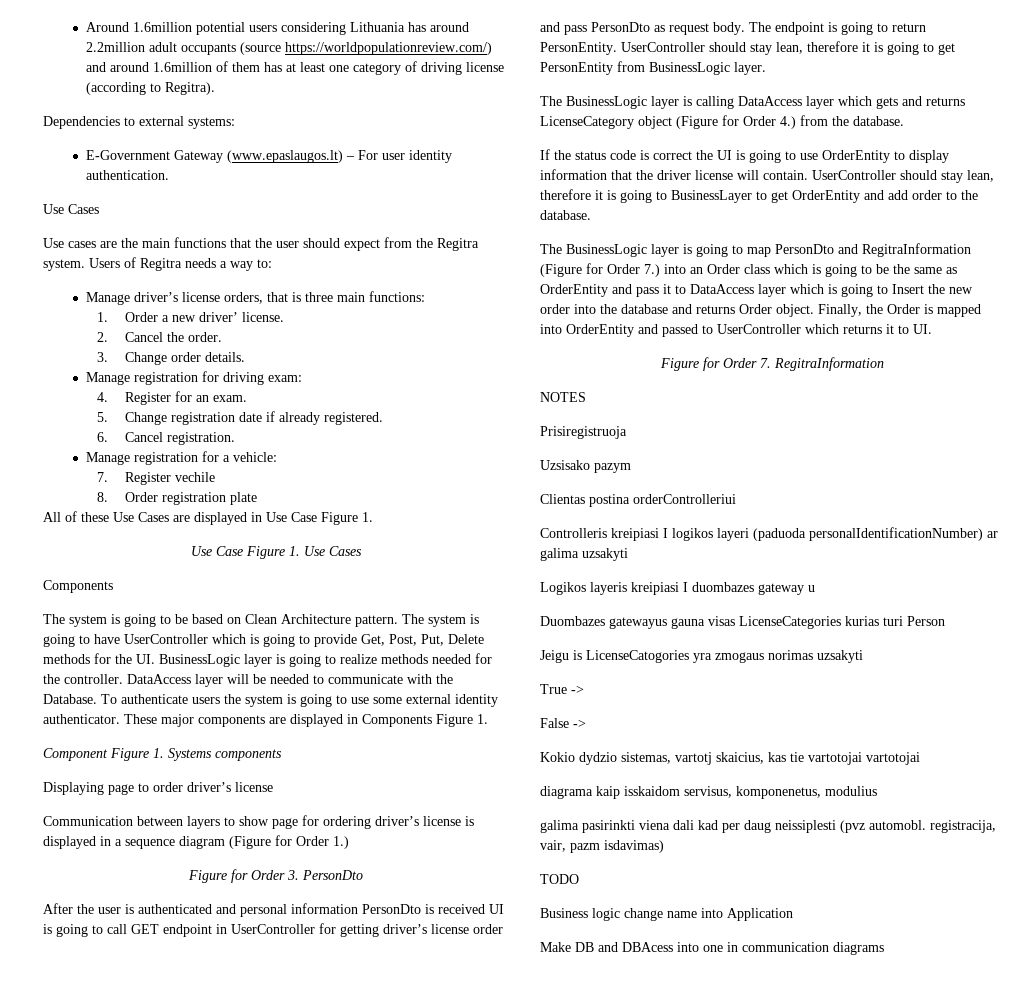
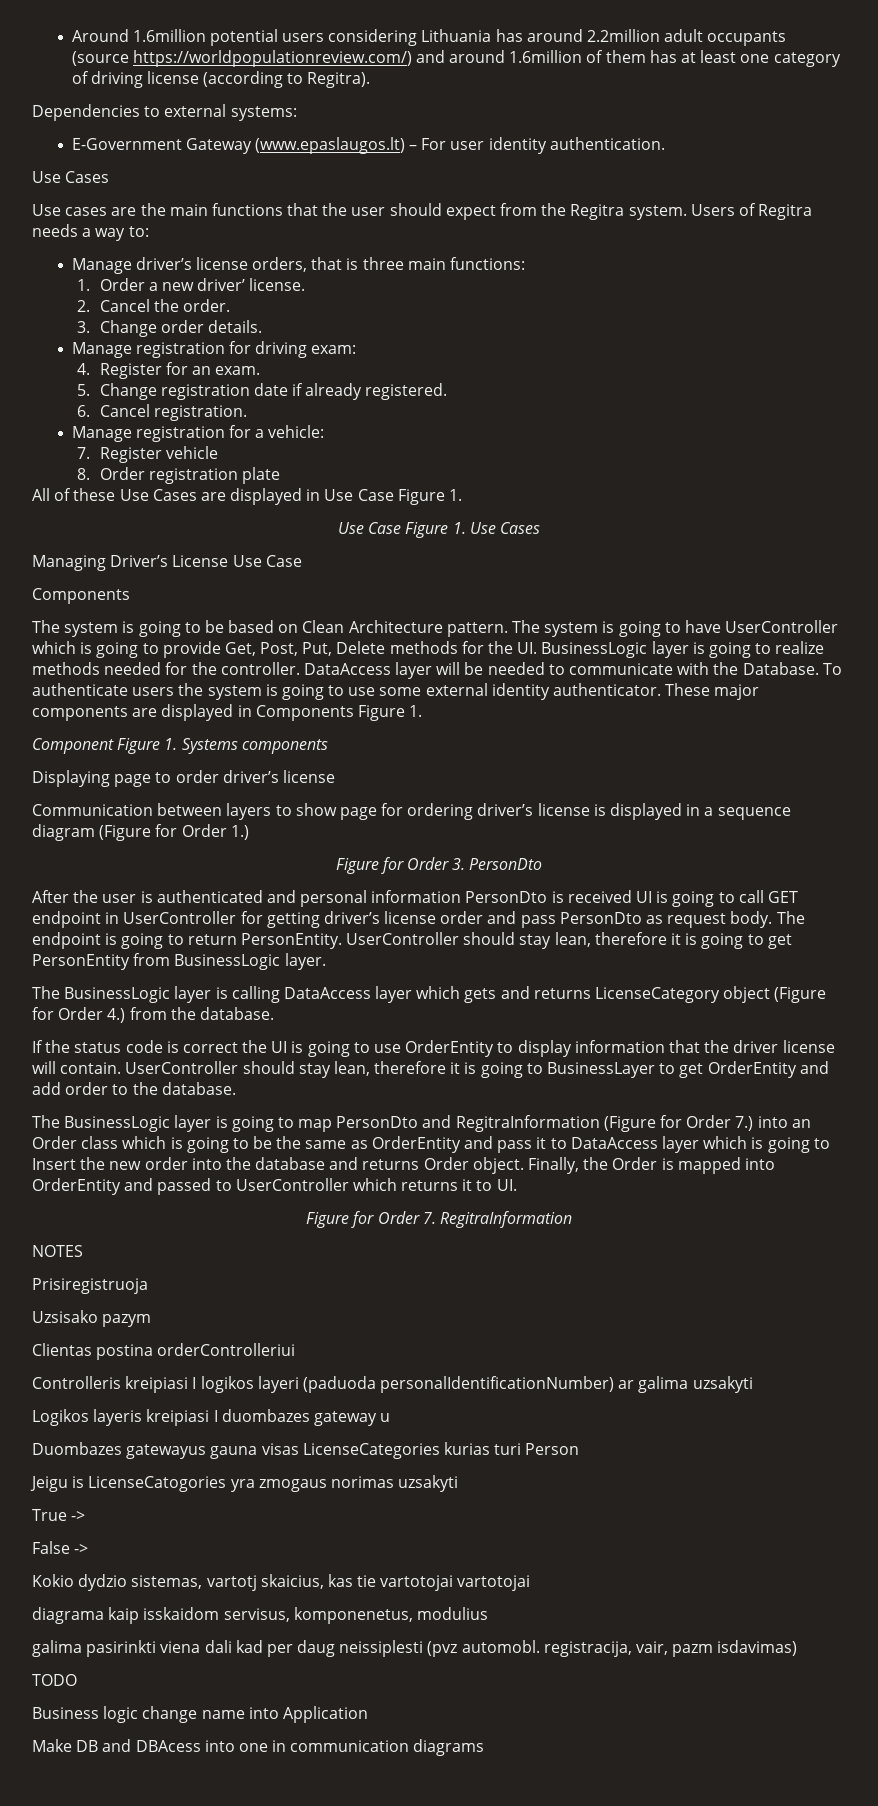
[174,472,215,482] vechile -> [165,446,218,459] vehicle
(362, 551) none -> [32,555,302,571] // Managing Driver’s License Use Case

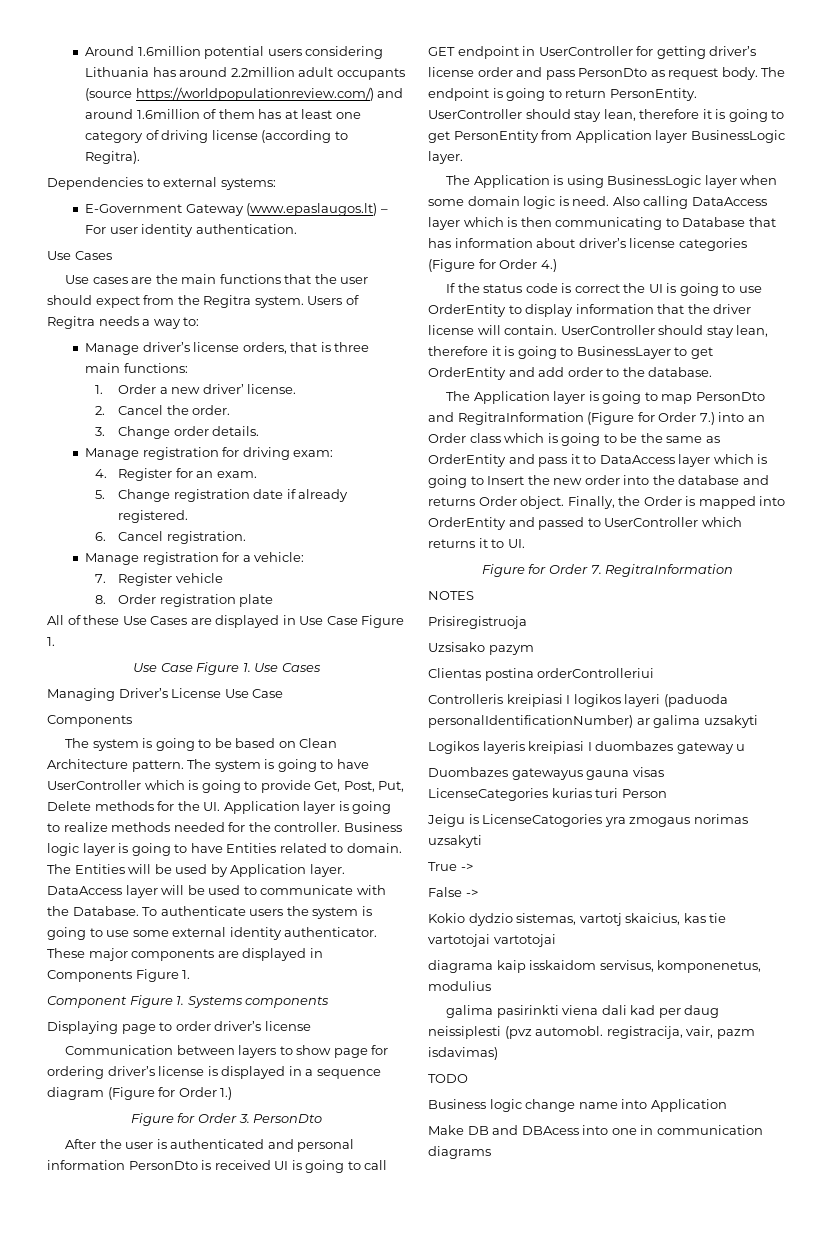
[541,642,648,658] BusinessLogic -> [223,801,300,814] Application
(300, 668) none -> [343,822,402,832] [47,843,402,856] [47,864,345,877] Business logic layer is going to have Entities related to domain. The Entities will be used by Application layer.
[487,662,545,675] needed -> [208,885,241,895] used
(171, 959) none -> [575,130,688,143] Application layer
[64,986,771,1003] BusinessLogic layer is calling DataAccess layer which gets and returns LicenseCategory object -> [473,175,778,188] [428,196,767,209] [428,217,776,230] [428,238,747,251] Application is using BusinessLogic layer when some domain logic is need. Also calling DataAccess layer which is then communicating to Database that has information about driver’s license categories
[129,1007,274,1020] from the database. -> (557, 265) none
[64,1116,171,1132] BusinessLogic -> [473,391,550,404] Application

